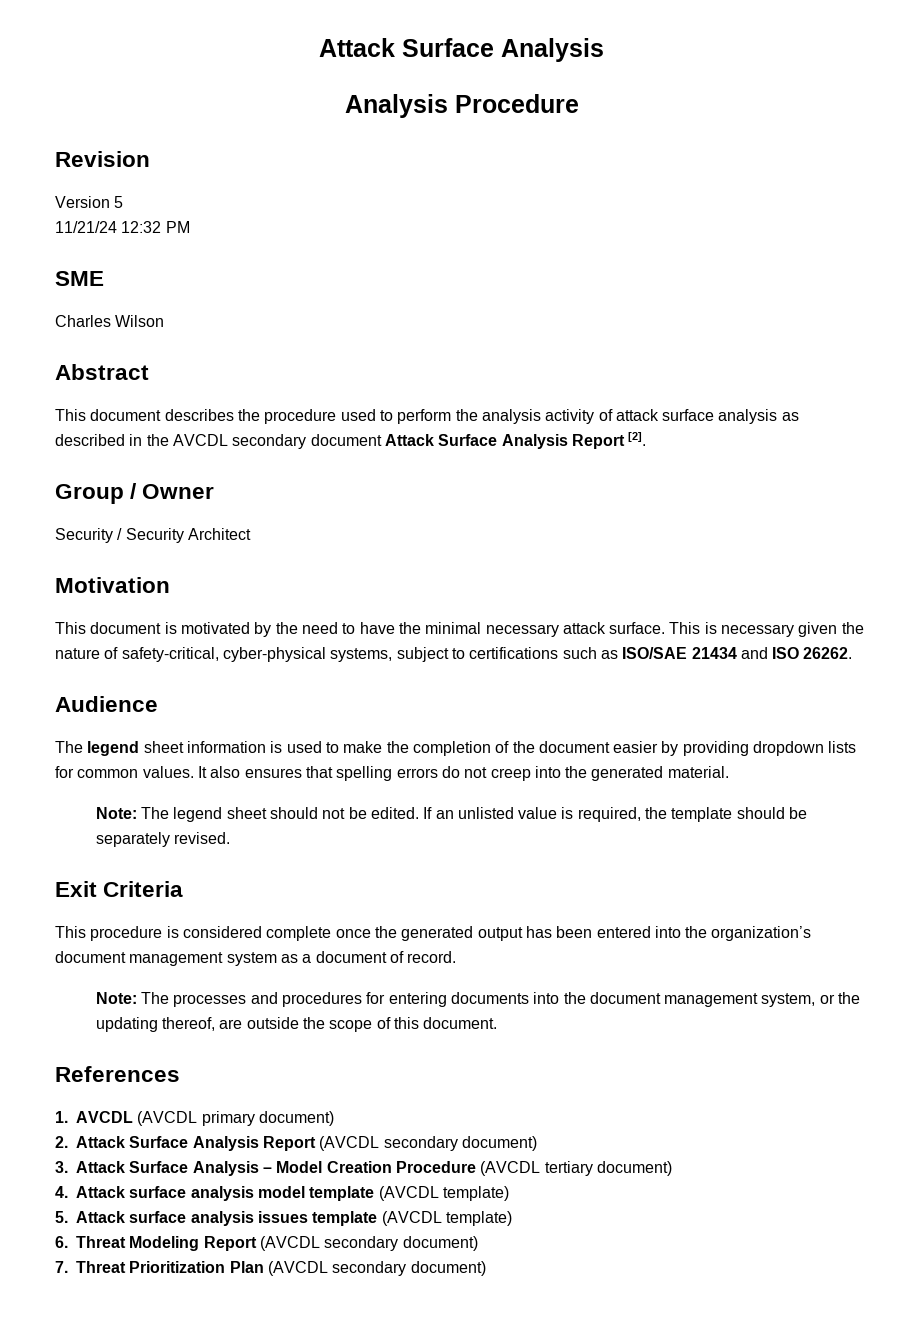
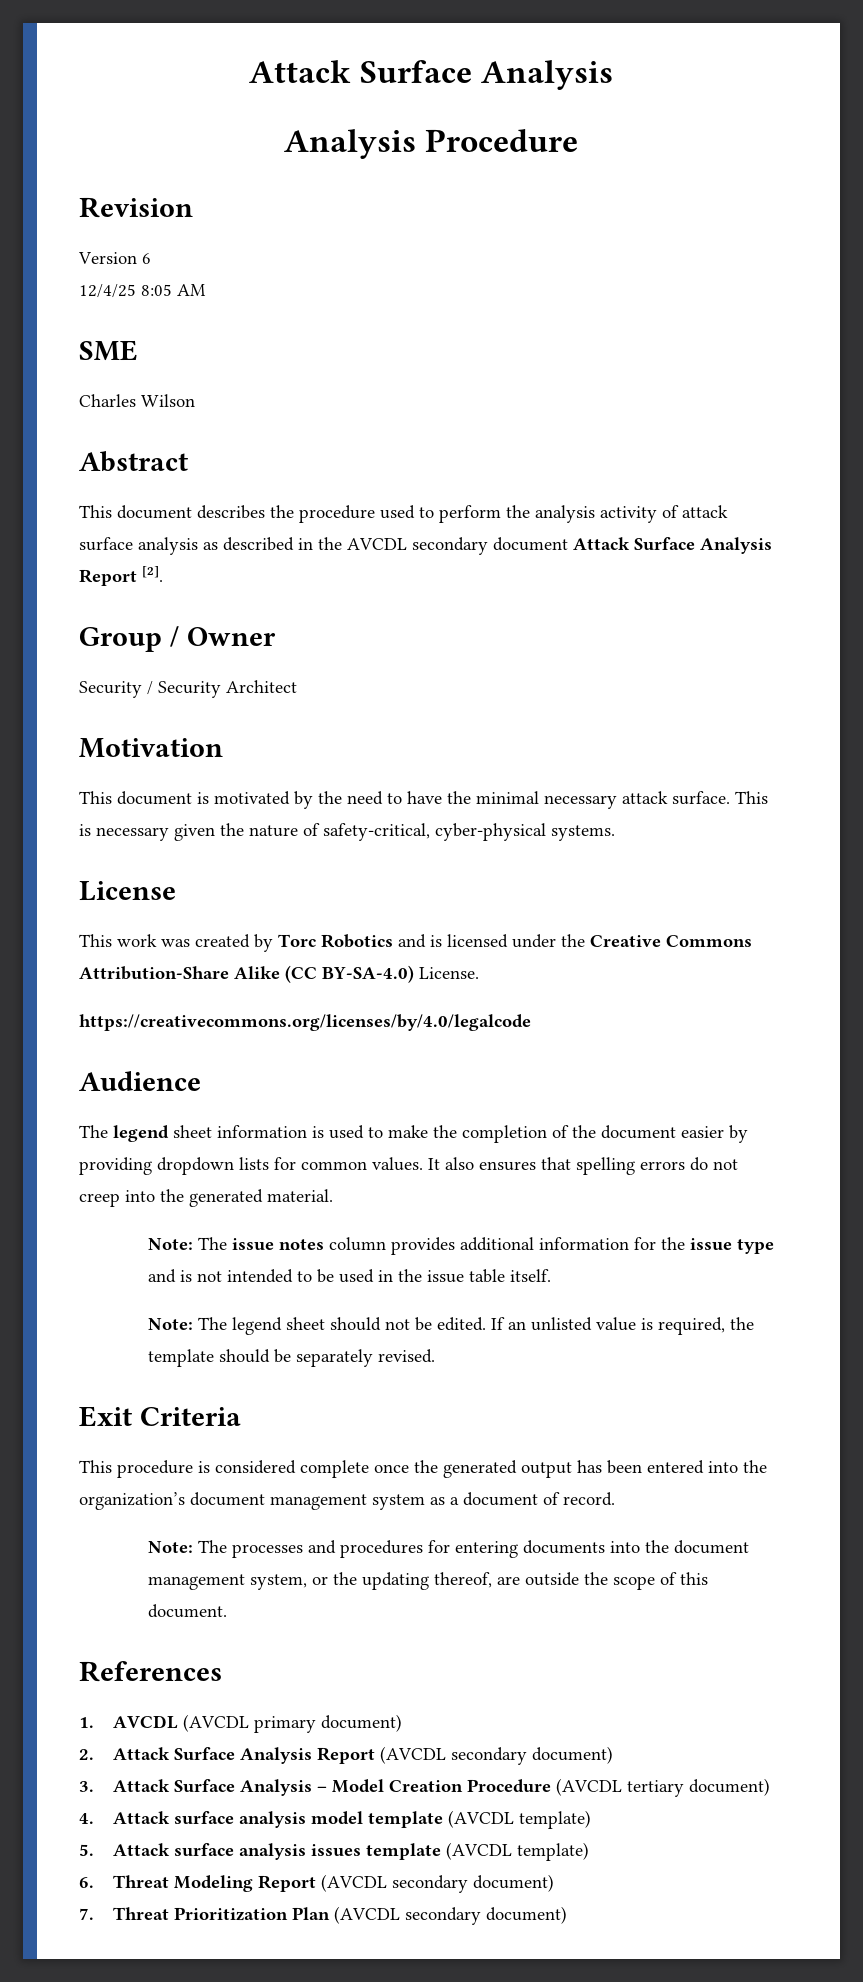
[114,196,124,208] [55,221,190,233] 5 // 11/21/24 12:32 PM -> [142,253,151,264] [79,284,206,298] 6 // 12/4/25 8:05 AM
[330,647,853,662] systems, subject to certifications such as ISO/SAE 21434 and ISO 26262. -> [551,825,615,841] [79,881,176,901] [79,934,752,952] [79,965,479,983] [79,1014,531,1031] systems. // License // This work was created by Torc Robotics and is licensed under the Creative Commons Attribution-Share Alike (CC BY-SA-4.0) License. // https://creativecommons.org/licenses/by/4.0/legalcode
(729, 772) none -> [147,1237,774,1255] [147,1269,551,1283] // Note: The issue notes column provides additional information for the issue type and is not intended to be used in the issue table itself.

